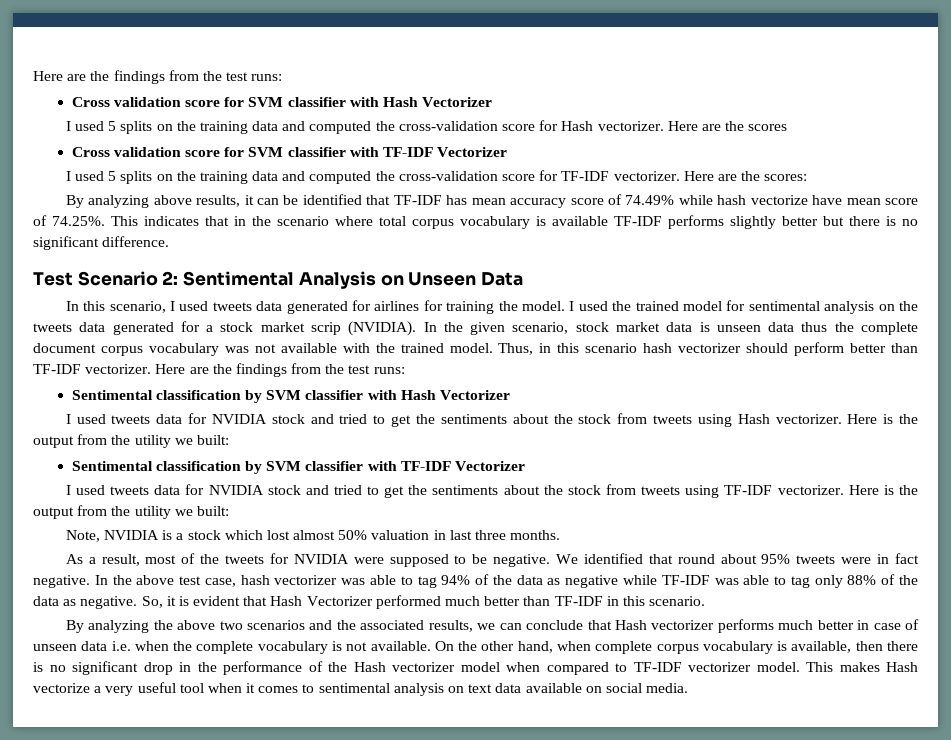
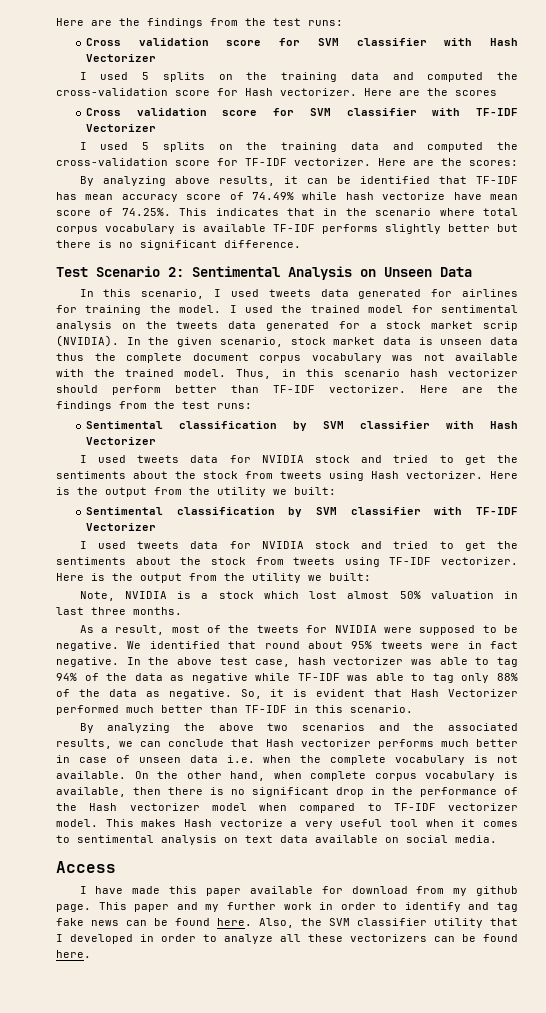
(689, 688) none -> [56,861,116,873] [79,886,518,896] [56,902,518,912] [56,918,518,928] [56,934,518,944] [56,950,91,958] // Access // I have made this paper available for download from my github page. This paper and my further work in order to identify and tag fake news can be found here. Also, the SVM classifier utility that I developed in order to analyze all these vectorizers can be found here.

